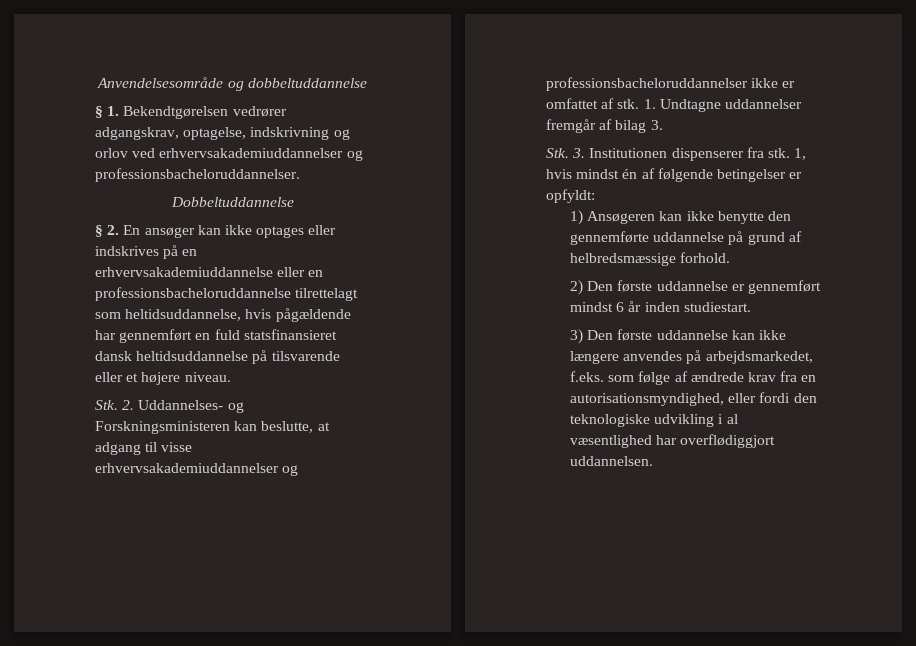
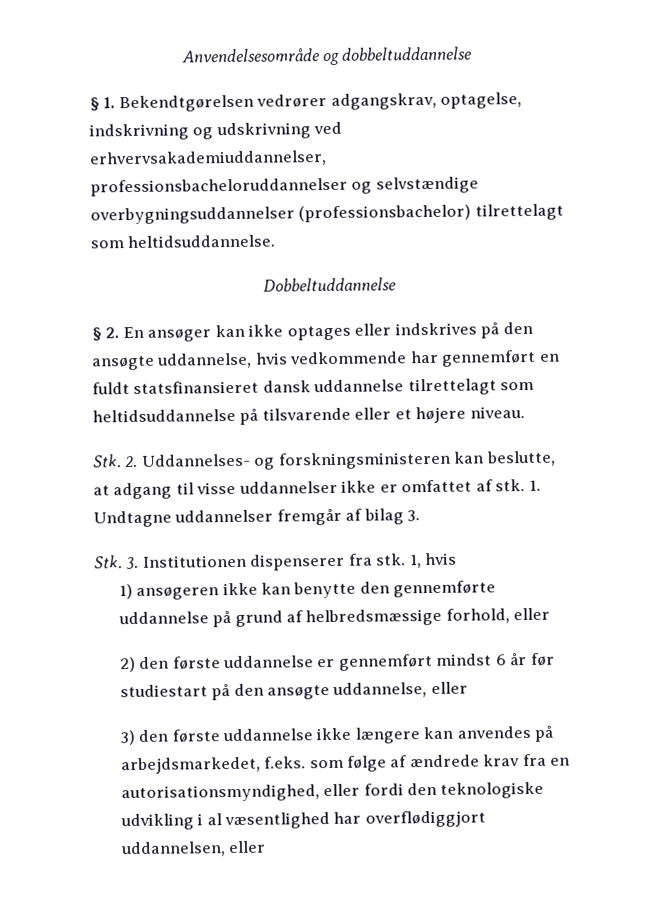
[95,148,363,161] [95,168,300,182] orlov ved erhvervsakademiuddannelser og professionsbacheloruddannelser. -> [215,121,343,140] [89,150,327,168] [90,176,479,197] [90,203,564,225] [90,234,276,249] udskrivning ved erhvervsakademiuddannelser, professionsbacheloruddannelser og selvstændige overbygningsuddannelser (professionsbachelor) tilrettelagt som heltidsuddannelse.
[182,249,198,256] [95,267,324,277] [95,287,359,301] [95,308,351,322] en erhvervsakademiuddannelse eller en professionsbacheloruddannelse tilrettelagt som heltidsuddannelse, hvis pågældende -> [502,321,533,335] [92,351,408,371] den ansøgte uddannelse, hvis vedkommende
[214,329,240,340] fuld -> [92,382,130,395] fuldt
(132, 356) none -> [313,378,535,396] uddannelse tilrettelagt som
[95,421,230,434] Forskningsministeren -> [278,451,451,470] forskningsministeren
[95,463,299,476] [546,77,748,91] erhvervsakademiuddannelser og professionsbacheloruddannelser -> [238,480,338,494] uddannelser
[576,168,803,182] [546,189,595,203] [570,210,714,225] mindst én af følgende betingelser er opfyldt: // 1) Ansøgeren kan ikke -> [118,582,292,600] // 1) ansøgeren ikke kan
[680,252,731,263] forhold. -> [445,607,551,624] forhold, eller
[587,281,614,291] Den -> [139,656,170,669] den
[644,302,751,312] inden studiestart. -> [530,652,555,666] [119,681,468,701] før studiestart på den ansøgte uddannelse, eller
[587,329,755,341] Den første uddannelse kan -> [138,728,314,743] den første uddannelse
(620, 357) none -> [423,726,454,740] kan
[570,456,654,466] uddannelsen. -> [119,840,267,858] uddannelsen, eller

